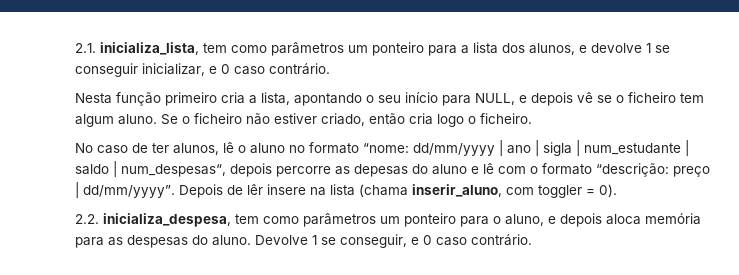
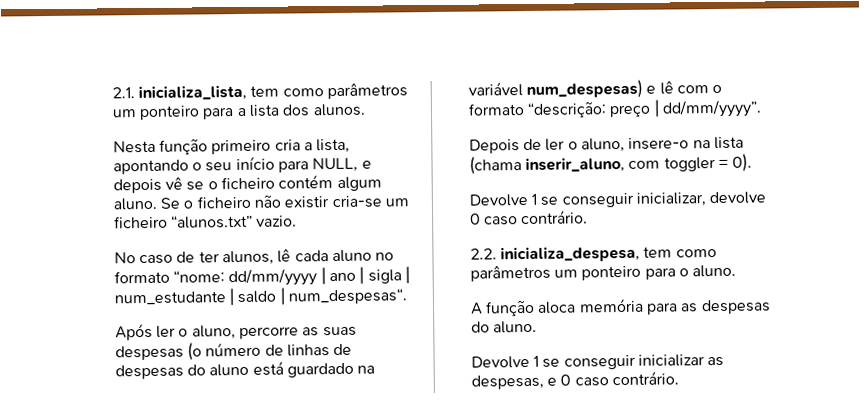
[529,43,671,55] [75,63,331,77] alunos, e devolve 1 se conseguir inicializar, e 0 caso contrário. -> [312,103,366,117] alunos.
[680,93,705,103] tem -> [278,175,334,189] contém
[274,113,533,127] estiver criado, então cria logo o ficheiro. -> [284,195,409,209] [113,214,298,229] existir cria-se um ficheiro “alunos.txt” vazio.
[238,145,247,153] o -> [294,250,329,262] cada
[121,163,468,177] num_despesas“, depois percorre as depesas do aluno -> [288,288,408,305] [114,323,357,341] [114,342,353,361] [114,361,376,380] [467,79,644,100] num_despesas“. // Após ler o aluno, percorre as suas despesas (o número de linhas de despesas do aluno está guardado na variável num_despesas)
(176, 191) none -> (763, 108) //
[247,184,307,195] lêr insere -> [545,137,690,153] ler o aluno, insere-o
(618, 190) none -> [468,191,767,208] [469,210,589,226] // Devolve 1 se conseguir inicializar, devolve 0 caso contrário.
[505,213,603,227] aluno, e depois -> [692,264,737,278] [469,299,536,317] aluno. // A função
[255,234,408,248] Devolve 1 se conseguir, -> [470,354,725,370] [470,374,544,390] // Devolve 1 se conseguir inicializar as despesas,

